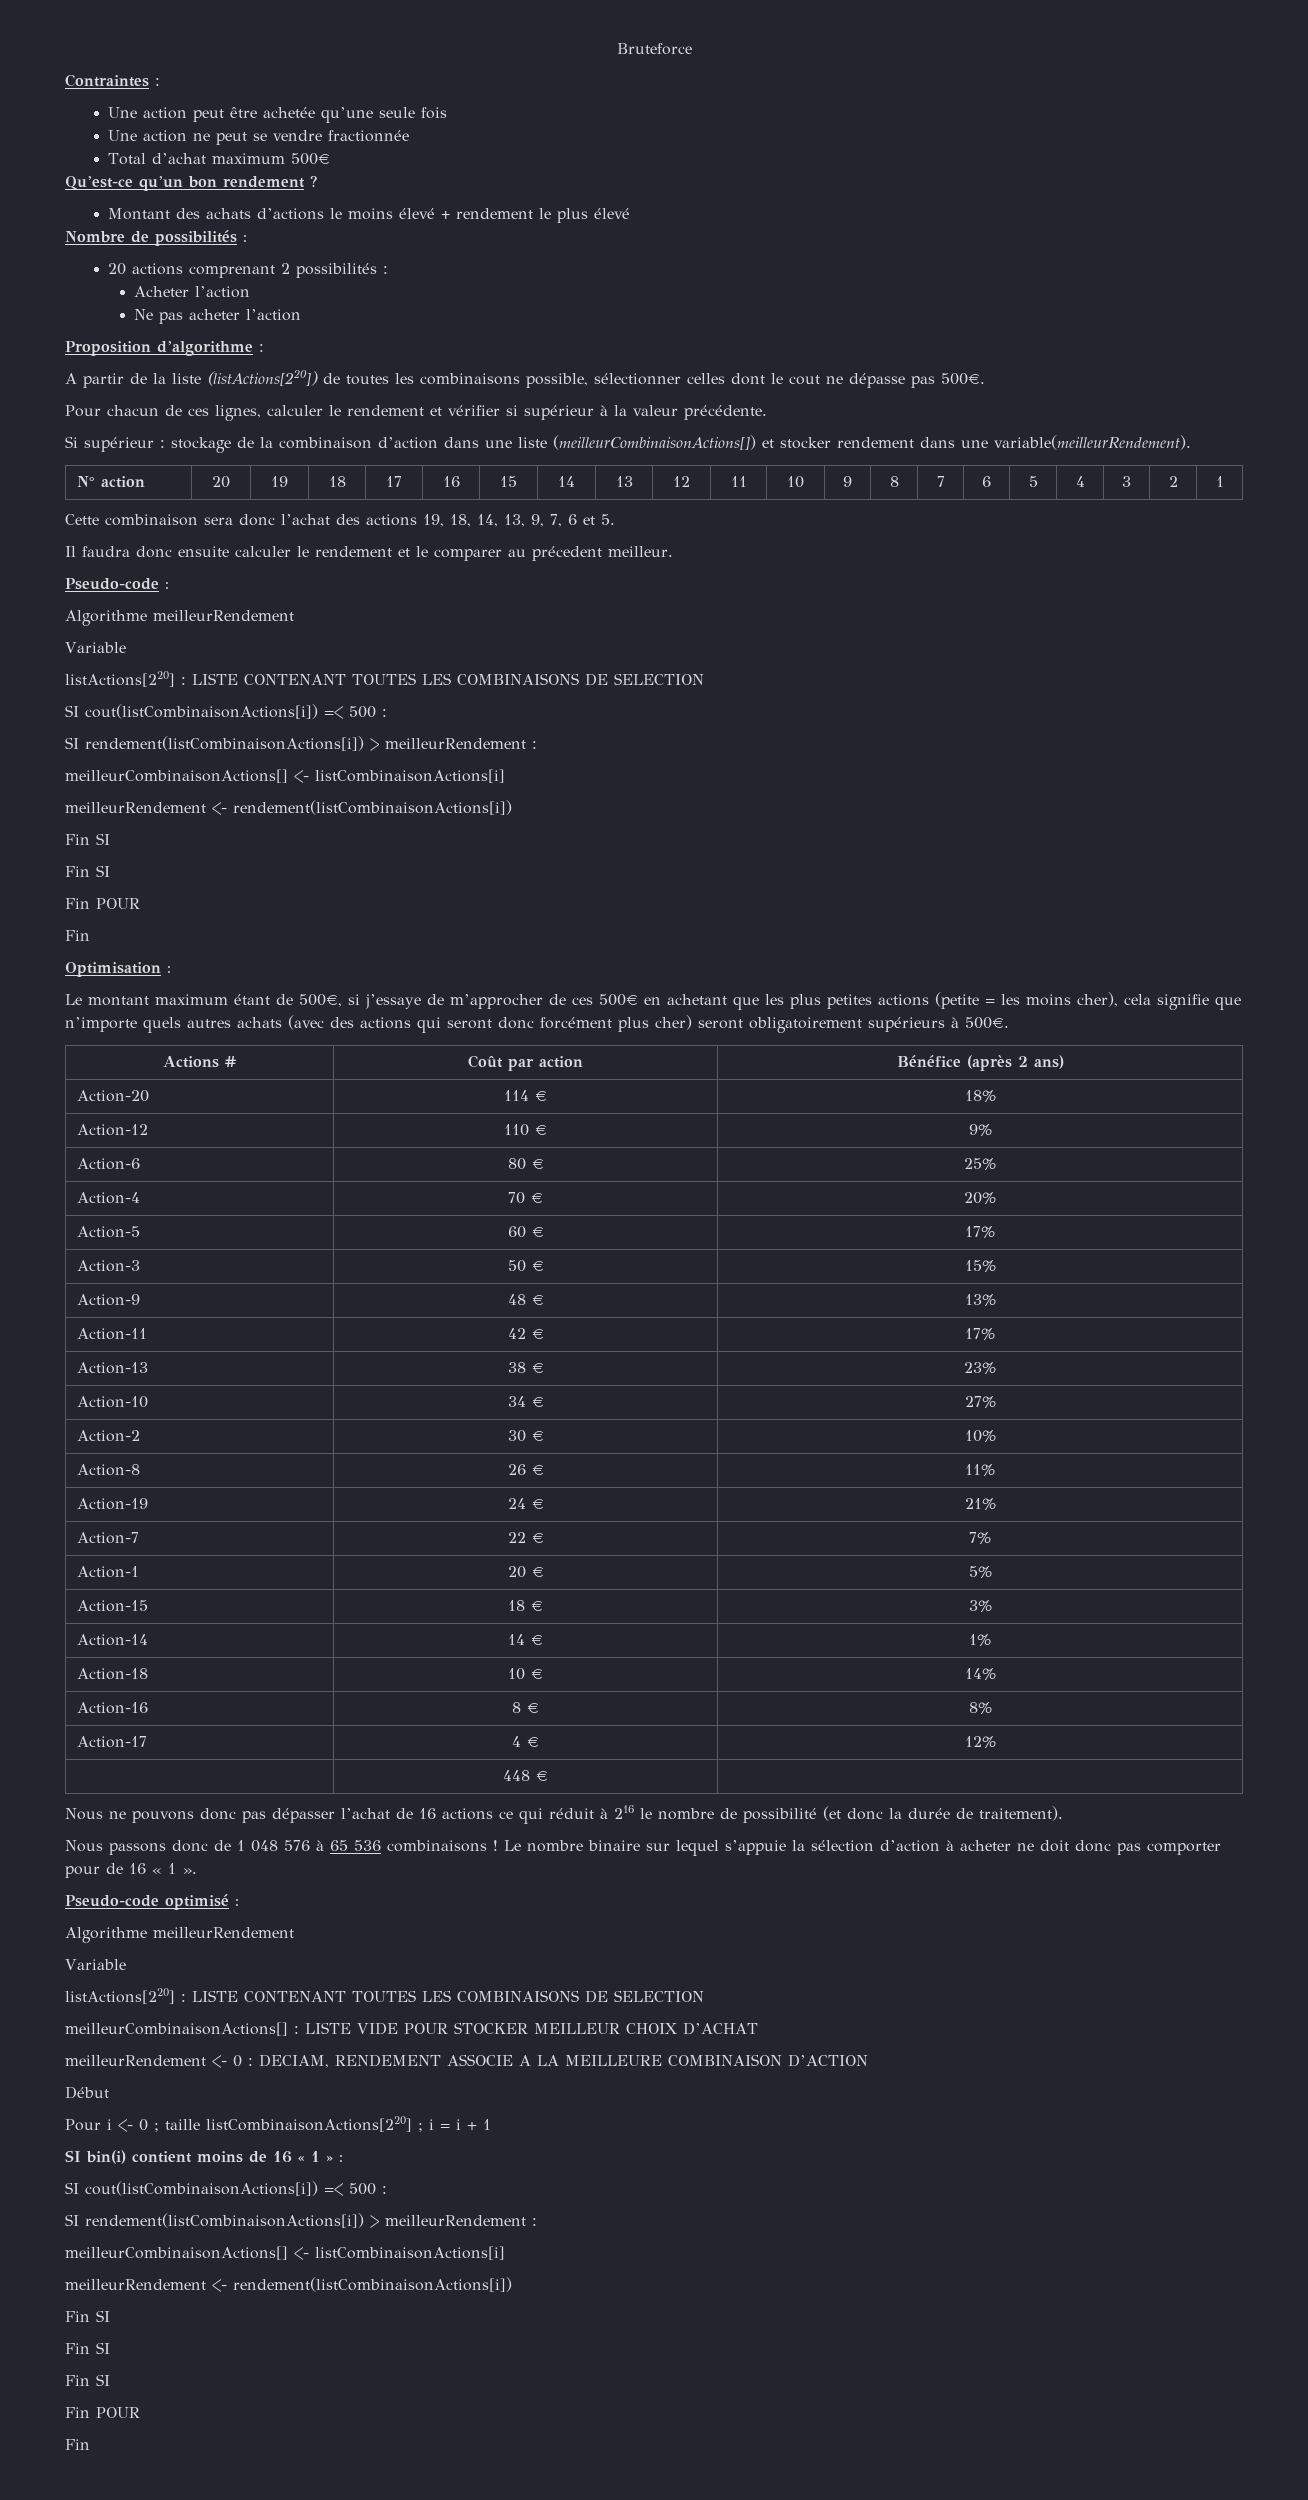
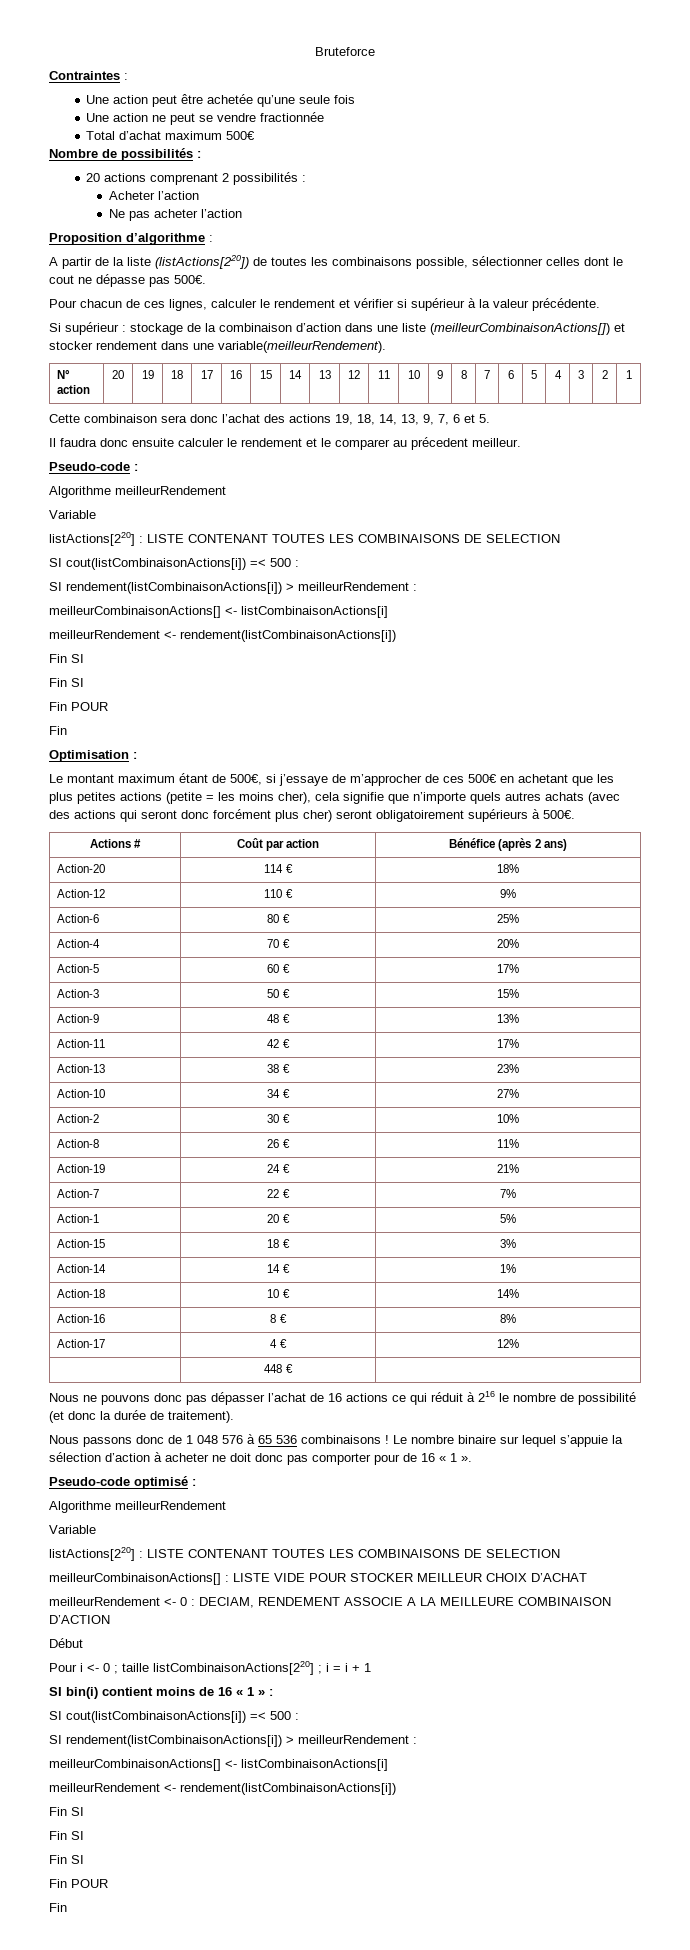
[65,175,317,191] [108,208,631,223] // Qu’est-ce qu’un bon rendement ? // Montant des achats d’actions le moins élevé + rendement le plus élevé -> (256, 135) none

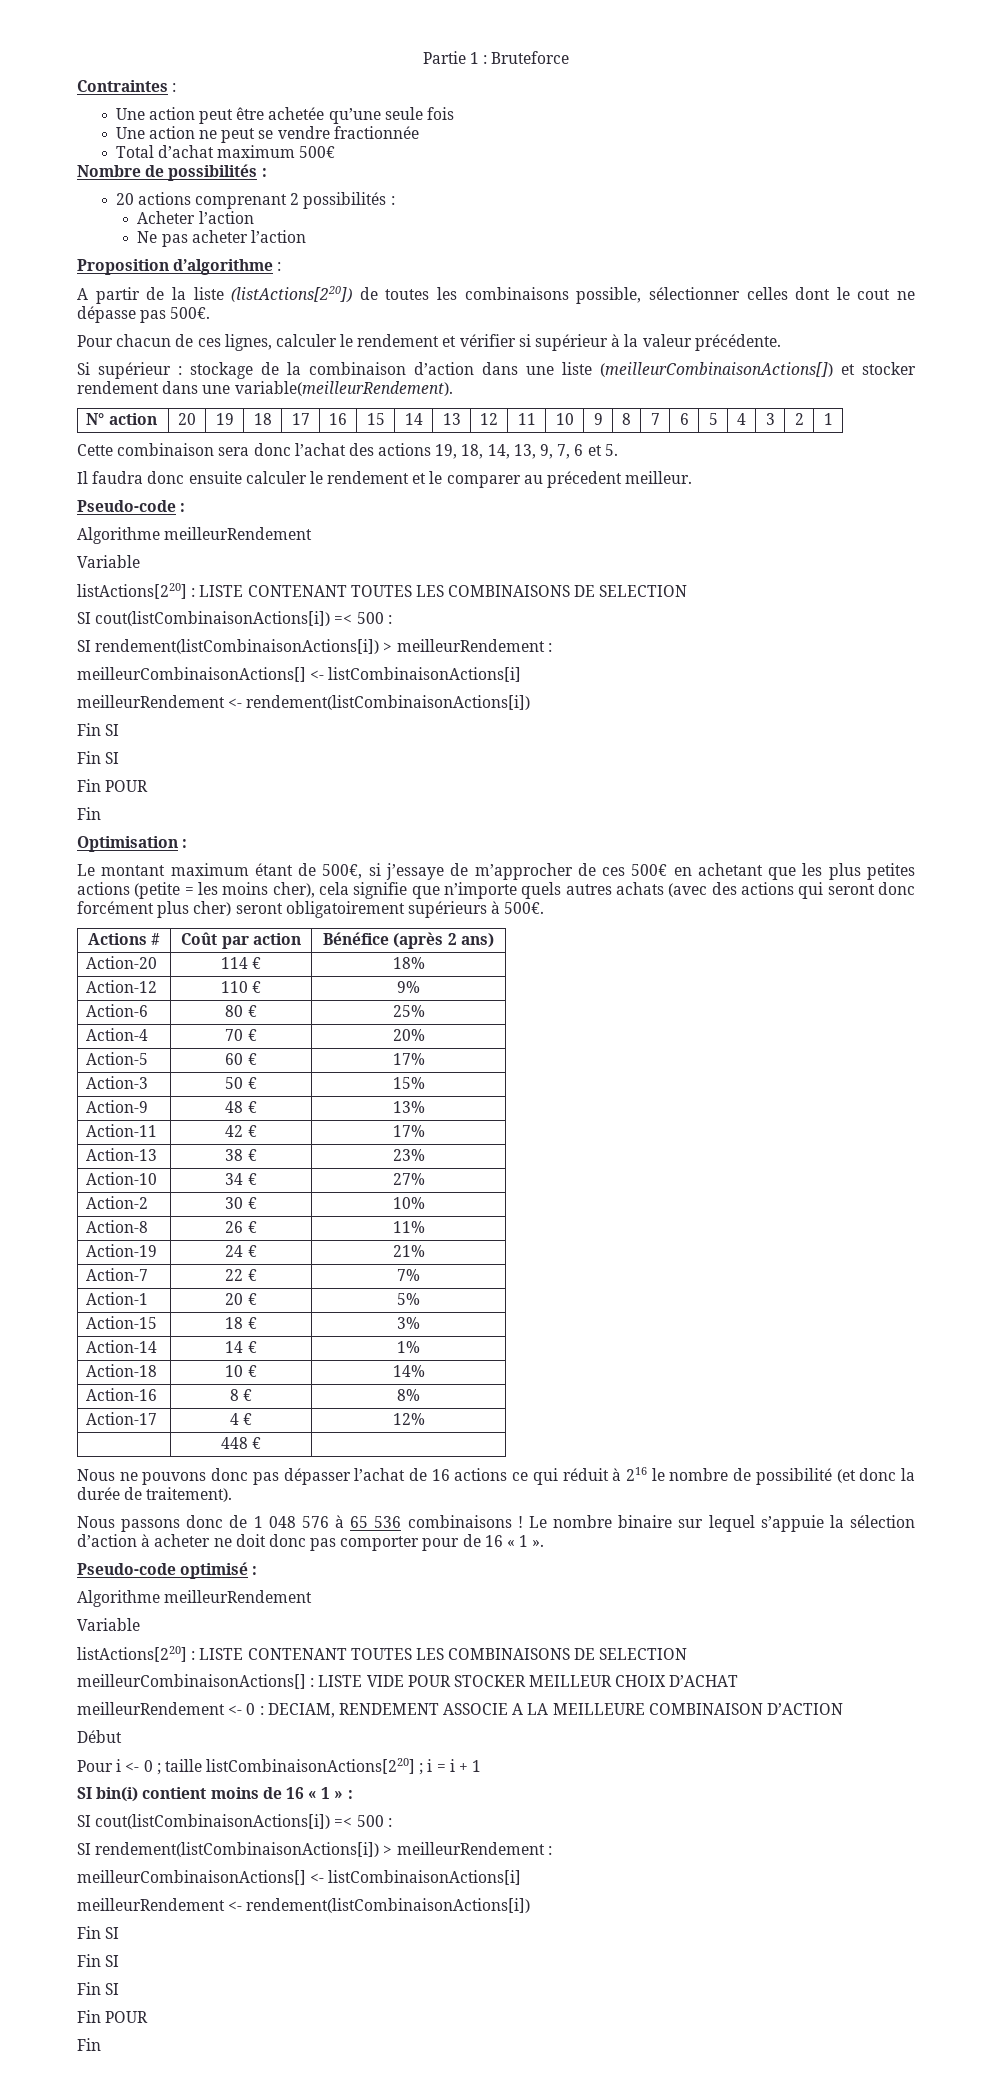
(315, 51) none -> [422,51,488,64] Partie 1 :

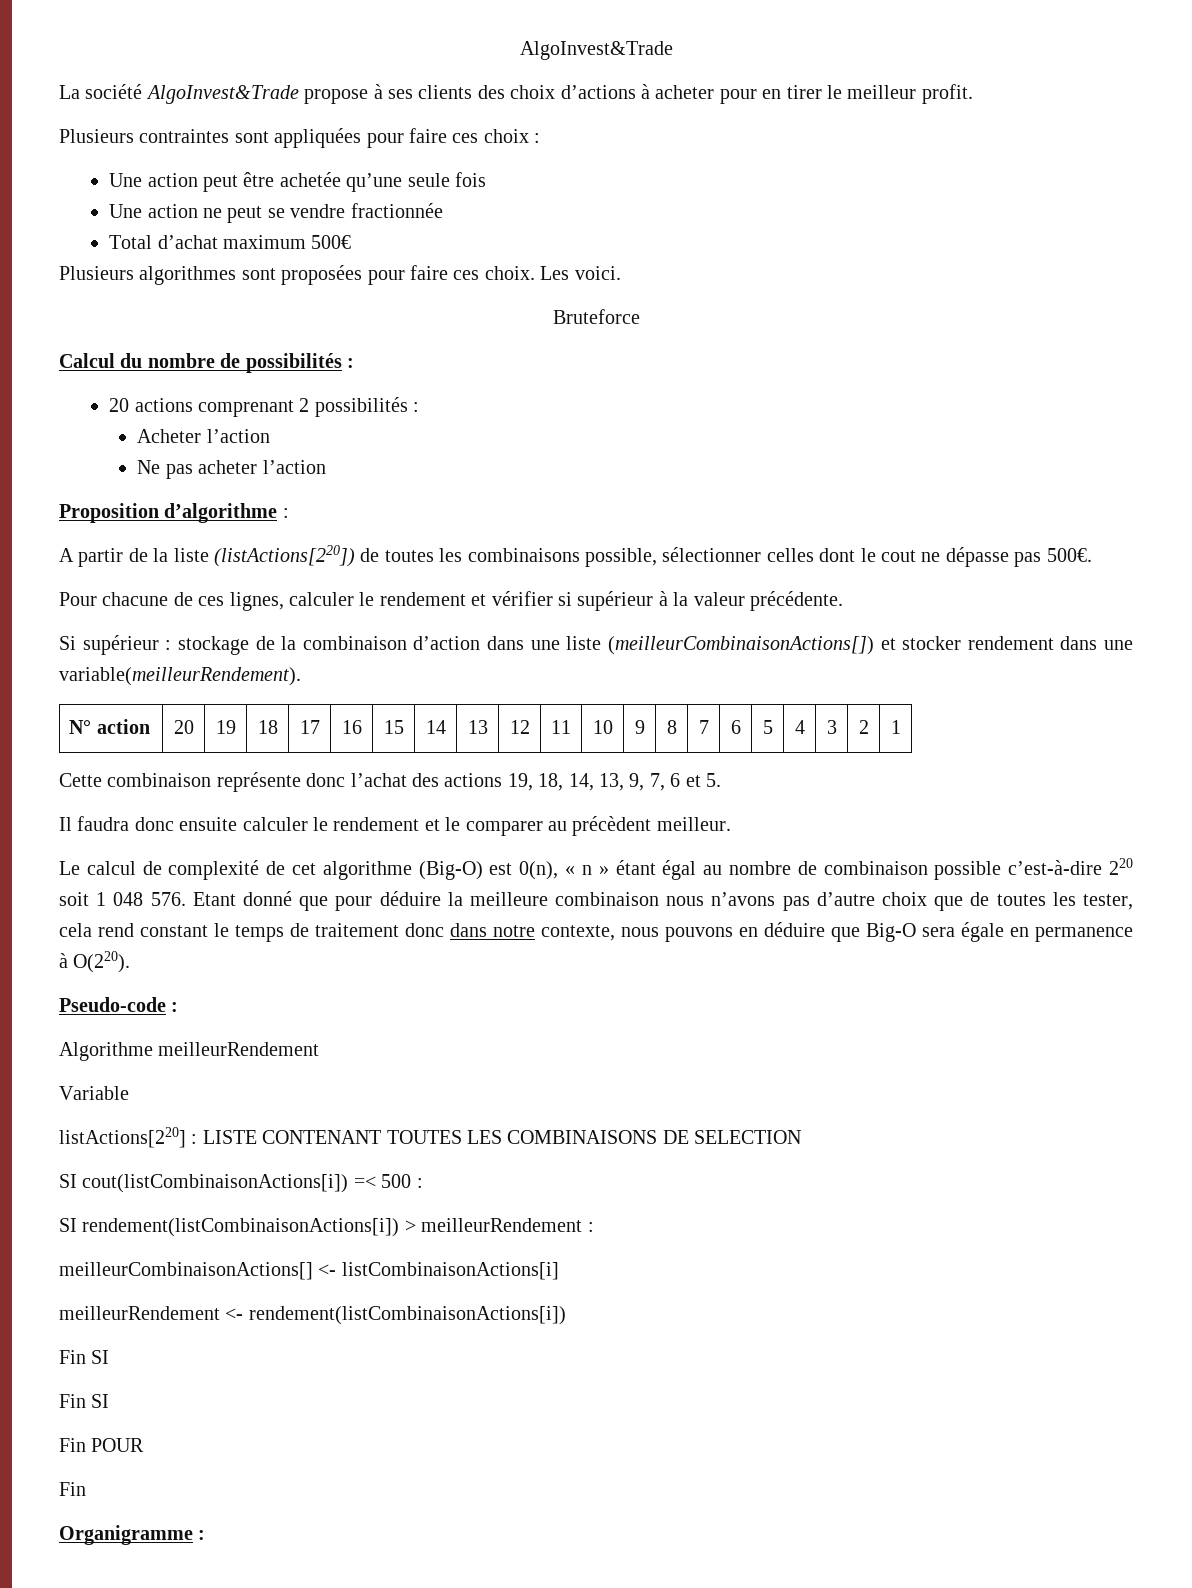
[422,51,570,64] [77,80,168,92] Partie 1 : Bruteforce // Contraintes -> [519,41,673,60] [59,84,973,104] [59,128,529,148] AlgoInvest&Trade // La société AlgoInvest&Trade propose à ses clients des choix d’actions à acheter pour en tirer le meilleur profit. // Plusieurs contraintes sont appliquées pour faire ces choix
[77,165,141,177] Nombre -> [59,265,621,285] [552,309,640,324] [59,353,215,368] Plusieurs algorithmes sont proposées pour faire ces choix. Les voici. // Bruteforce // Calcul du nombre
[116,334,172,347] chacun -> [102,592,169,606] chacune
[218,447,250,456] sera -> [216,772,301,792] représente
[547,471,623,488] précedent -> [572,816,652,836] précèdent
(693, 477) none -> [59,858,1134,880] [59,891,1133,911] [59,922,1133,942] [59,951,131,973] // Le calcul de complexité de cet algorithme (Big-O) est 0(n), « n » étant égal au nombre de combinaison possible c’est-à-dire 220 soit 1 048 576. Etant donné que pour déduire la meilleure combinaison nous n’avons pas d’autre choix que de toutes les tester, cela rend constant le temps de traitement donc dans notre contexte, nous pouvons en déduire que Big-O sera égale en permanence à O(220).
[77,836,188,852] [77,863,916,880] [77,882,916,899] [77,901,545,918] [87,933,161,945] [181,932,301,949] [323,932,494,949] [86,956,158,969] [220,957,262,969] [392,957,425,969] [86,980,158,993] [220,981,262,993] [397,981,420,993] [86,1004,149,1017] [225,1005,257,1017] [392,1005,425,1017] [86,1028,149,1041] [225,1029,257,1041] [392,1029,425,1041] [86,1052,149,1065] [225,1053,257,1065] [392,1053,425,1065] [86,1076,149,1089] [225,1077,257,1089] [392,1077,425,1089] [86,1100,149,1113] [225,1101,257,1113] [392,1101,425,1113] [86,1124,158,1137] [225,1125,257,1137] [392,1125,425,1137] [86,1148,158,1161] [225,1149,257,1161] [392,1149,425,1161] [86,1172,158,1185] [225,1173,257,1185] [392,1173,425,1185] [86,1196,149,1209] [225,1197,257,1209] [392,1197,425,1209] [86,1220,149,1233] [225,1221,257,1233] [392,1221,425,1233] [86,1244,158,1257] [225,1245,257,1257] [392,1245,425,1257] [86,1268,149,1281] [225,1269,257,1281] [397,1269,420,1281] [86,1292,149,1305] [225,1293,257,1305] [397,1293,420,1305] [86,1316,158,1329] [225,1317,257,1329] [397,1317,420,1329] [86,1340,158,1353] [225,1341,257,1353] [397,1341,420,1353] [86,1364,158,1377] [225,1365,257,1377] [392,1365,425,1377] [86,1388,158,1401] [229,1389,253,1401] [397,1389,420,1401] [86,1412,158,1425] [229,1413,253,1425] [392,1413,425,1425] [220,1437,262,1449] [77,1467,915,1485] [77,1487,233,1502] [77,1515,915,1532] [77,1534,545,1551] [77,1562,258,1579] [77,1590,313,1607] [77,1618,140,1631] [77,1646,688,1662] [77,1674,739,1689] [77,1702,844,1718] [77,1730,122,1743] [77,1758,482,1775] [77,1787,353,1802] [77,1814,392,1829] [77,1842,552,1857] [77,1870,522,1885] [77,1898,531,1913] [77,1926,120,1939] [77,1954,120,1967] [77,1982,120,1995] [77,2010,149,2023] [77,2038,101,2051] Optimisation : // Le montant maximum étant de 500€, si j’essaye de m’approcher de ces 500€ en achetant que les plus petites actions (petite = les moins cher), cela signifie que n’importe quels autres achats (avec des actions qui seront donc forcément plus cher) seront obligatoirement supérieurs à 500€. // Actions # | Coût par action | Bénéfice (après 2 ans) // Action-20 | 114 € | 18% // Action-12 | 110 € | 9% // Action-6 | 80 € | 25% // Action-4 | 70 € | 20% // Action-5 | 60 € | 17% // Action-3 | 50 € | 15% // Action-9 | 48 € | 13% // Action-11 | 42 € | 17% // Action-13 | 38 € | 23% // Action-10 | 34 € | 27% // Action-2 | 30 € | 10% // Action-8 | 26 € | 11% // Action-19 | 24 € | 21% // Action-7 | 22 € | 7% // Action-1 | 20 € | 5% // Action-15 | 18 € | 3% // Action-14 | 14 € | 1% // Action-18 | 10 € | 14% // Action-16 | 8 € | 8% // Action-17 | 4 € | 12% // | 448 € | // Nous ne pouvons donc pas dépasser l’achat de 16 actions ce qui réduit à 216 le nombre de possibilité (et donc la durée de traitement). // Nous passons donc de 1 048 576 à 65 536 combinaisons ! Le nombre binaire sur lequel s’appuie la sélection d’action à acheter ne doit donc pas comporter pour de 16 « 1 ». // Pseudo-code optimisé : // Algorithme meilleurRendement // Variable // listActions[220] : LISTE CONTENANT TOUTES LES COMBINAISONS DE SELECTION // meilleurCombinaisonActions[] : LISTE VIDE POUR STOCKER MEILLEUR CHOIX D’ACHAT // meilleurRendement <- 0 : DECIAM, RENDEMENT ASSOCIE A LA MEILLEURE COMBINAISON D’ACTION // Début // Pour i <- 0 ; taille listCombinaisonActions[220] ; i = i + 1 // SI bin(i) contient moins de 16 « 1 » : // SI cout(listCombinaisonActions[i]) =< 500 : // SI rendement(listCombinaisonActions[i]) > meilleurRendement : // meilleurCombinaisonActions[] <- listCombinaisonActions[i] // meilleurRendement <- rendement(listCombinaisonActions[i]) // Fin SI // Fin SI // Fin SI // Fin POUR // Fin -> [59,1525,206,1545] Organigramme :

